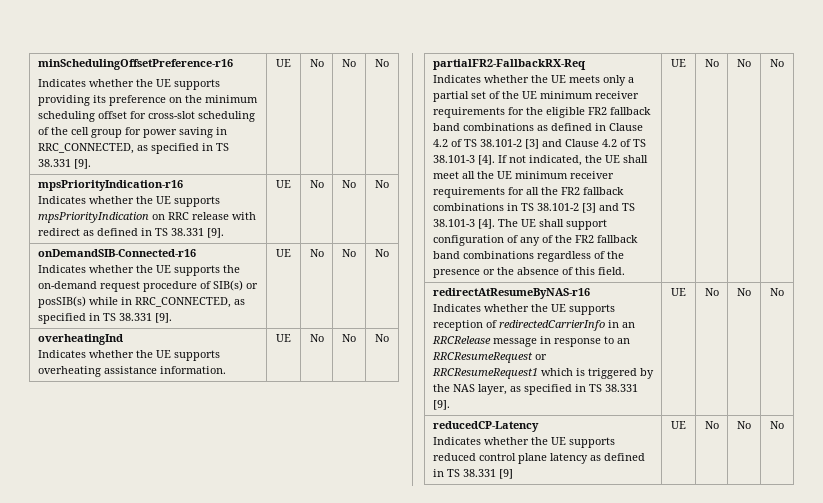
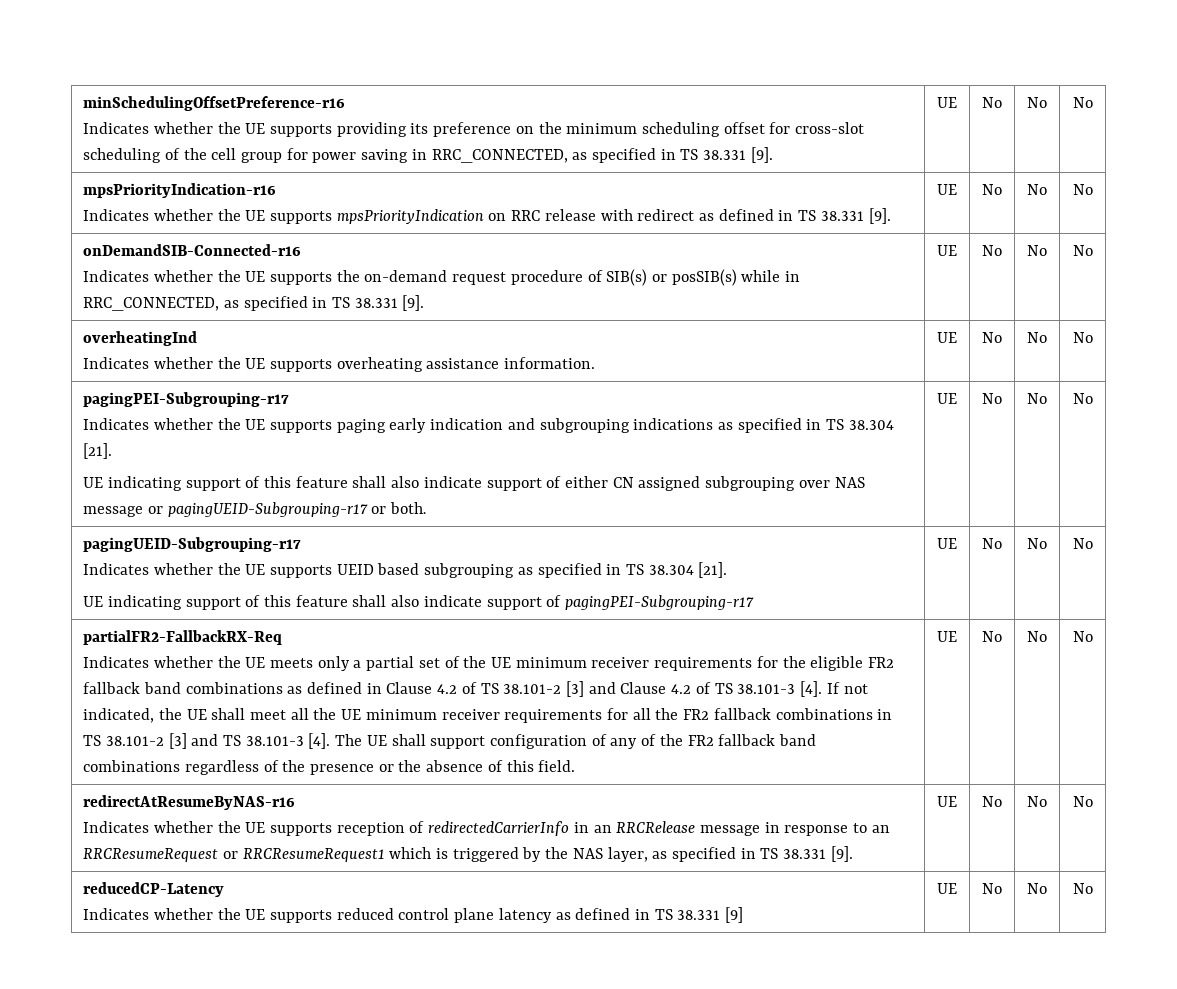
(389, 338) none -> [83,392,290,407] [83,418,894,433] [83,443,113,459] [83,476,865,491] [83,502,427,517] [937,393,957,404] [982,393,1002,404] [1027,393,1047,404] [1072,393,1093,404] [83,537,302,552] [83,562,728,578] [83,595,755,610] [937,538,957,549] [982,538,1002,549] [1027,538,1047,549] [1072,538,1093,549] // pagingPEI-Subgrouping-r17 // Indicates whether the UE supports paging early indication and subgrouping indications as specified in TS 38.304 [21]. // UE indicating support of this feature shall also indicate support of either CN assigned subgrouping over NAS message or pagingUEID-Subgrouping-r17 or both. | UE | No | No | No // pagingUEID-Subgrouping-r17 // Indicates whether the UE supports UEID based subgrouping as specified in TS 38.304 [21]. // UE indicating support of this feature shall also indicate support of pagingPEI-Subgrouping-r17 | UE | No | No | No

